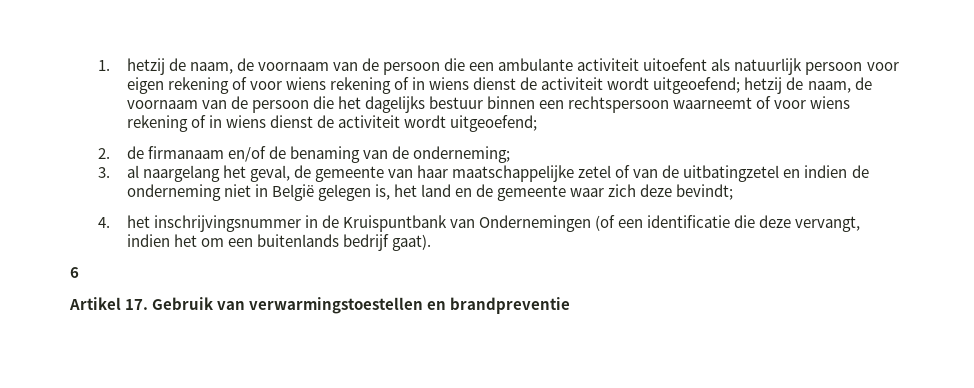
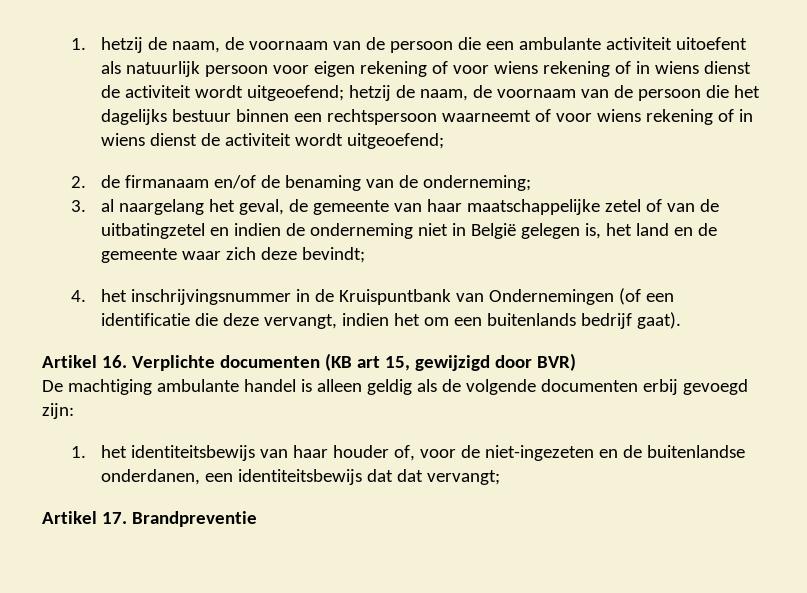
[70,267,79,278] [69,297,571,314] 6 // Artikel 17. Gebruik van verwarmingstoestellen en brandpreventie -> [42,353,576,371] [42,379,748,395] [42,403,74,419] [71,445,745,461] [100,469,500,485] [42,511,257,527] Artikel 16. Verplichte documenten (KB art 15, gewijzigd door BVR) // De machtiging ambulante handel is alleen geldig als de volgende documenten erbij gevoegd zijn: // 1. het identiteitsbewijs van haar houder of, voor de niet-ingezeten en de buitenlandse onderdanen, een identiteitsbewijs dat dat vervangt; // Artikel 17. Brandpreventie

